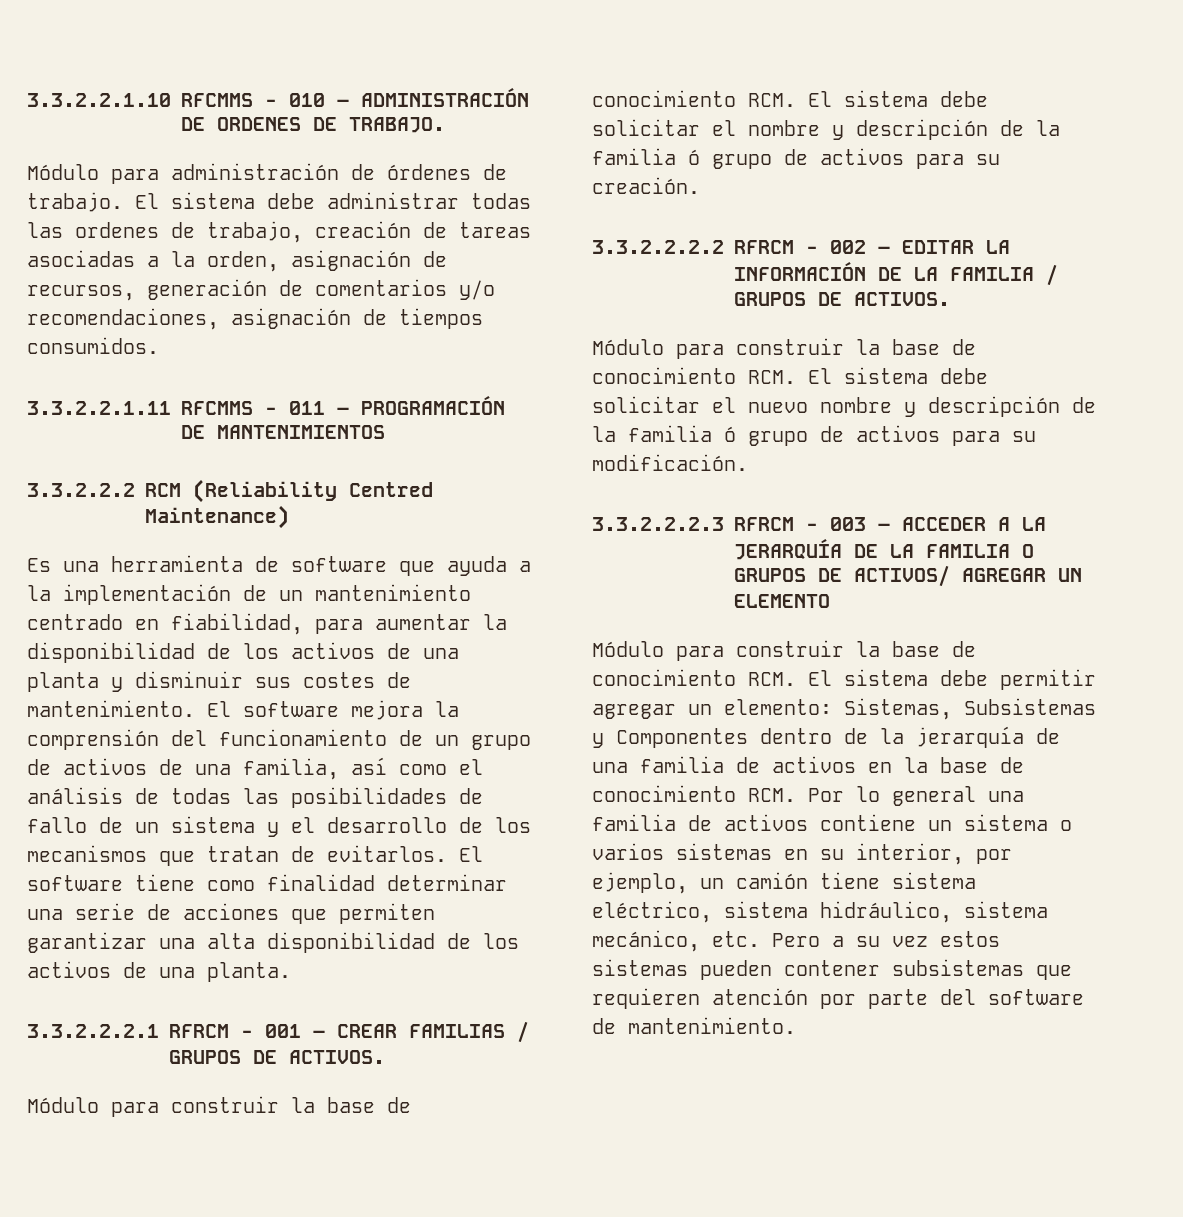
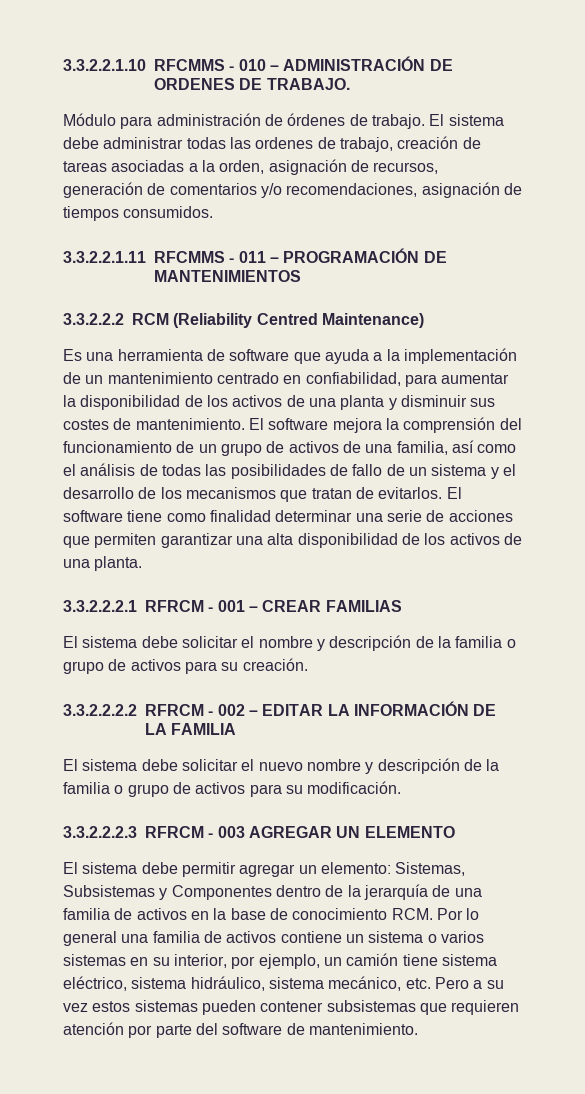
[171,613,303,635] fiabilidad, -> [305,372,401,386] confiabilidad,
[517,1021,529,1043] [169,1050,385,1064] [27,1096,411,1117] [592,90,796,107] / GRUPOS DE ACTIVOS. // Módulo para construir la base de conocimiento RCM. -> (402, 606) //
[688,149,700,165] ó -> [506,639,516,648] o
[1046,264,1058,286] [734,292,950,306] [592,338,976,359] [592,367,796,384] / GRUPOS DE ACTIVOS. // Módulo para construir la base de conocimiento RCM. -> (237, 729) //
[724,426,736,442] ó -> [114,785,124,794] o
[878,517,1046,531] [734,539,1034,560] [734,565,1082,587] [734,594,830,608] [592,640,976,661] [592,669,796,686] – ACCEDER A LA JERARQUÍA DE LA FAMILIA O GRUPOS DE ACTIVOS/ AGREGAR UN ELEMENTO // Módulo para construir la base de conocimiento RCM. -> [248,826,455,838] AGREGAR UN ELEMENTO //

